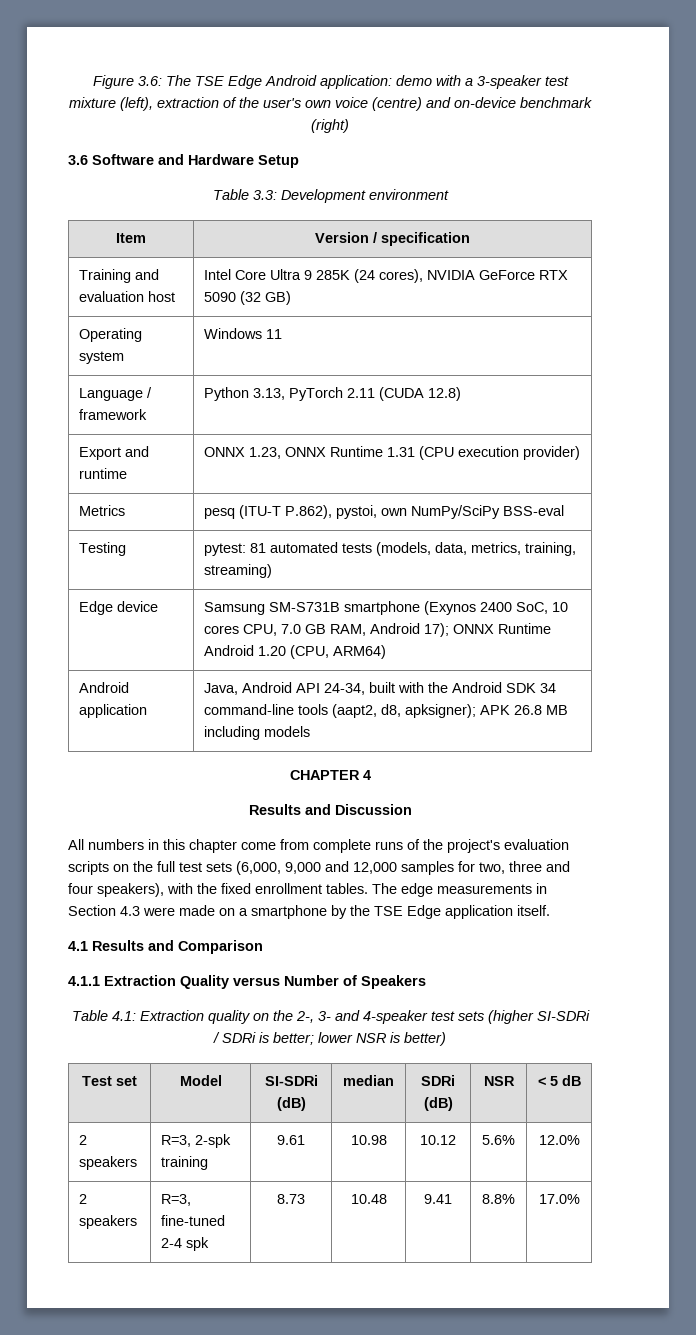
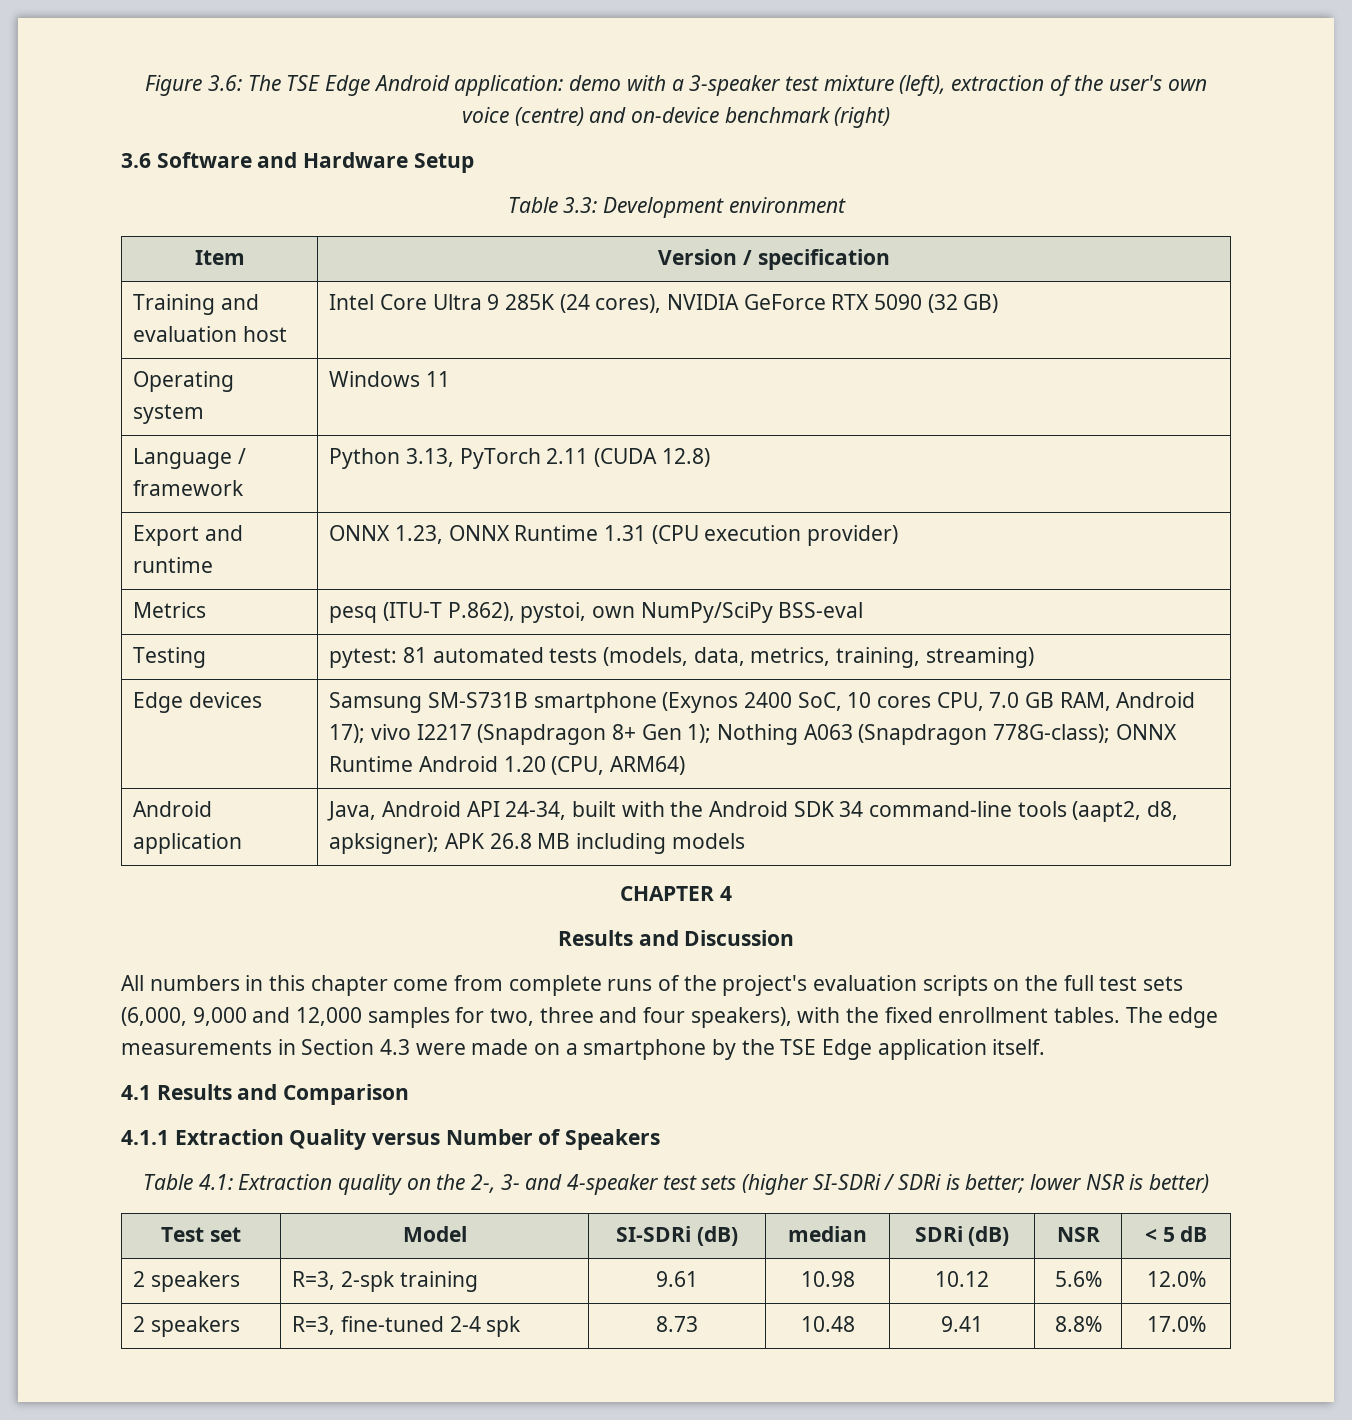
[116,601,158,612] device -> [189,692,263,708] devices
(449, 630) none -> [371,724,1111,745] vivo I2217 (Snapdragon 8+ Gen 1); Nothing A063 (Snapdragon 778G-class);

